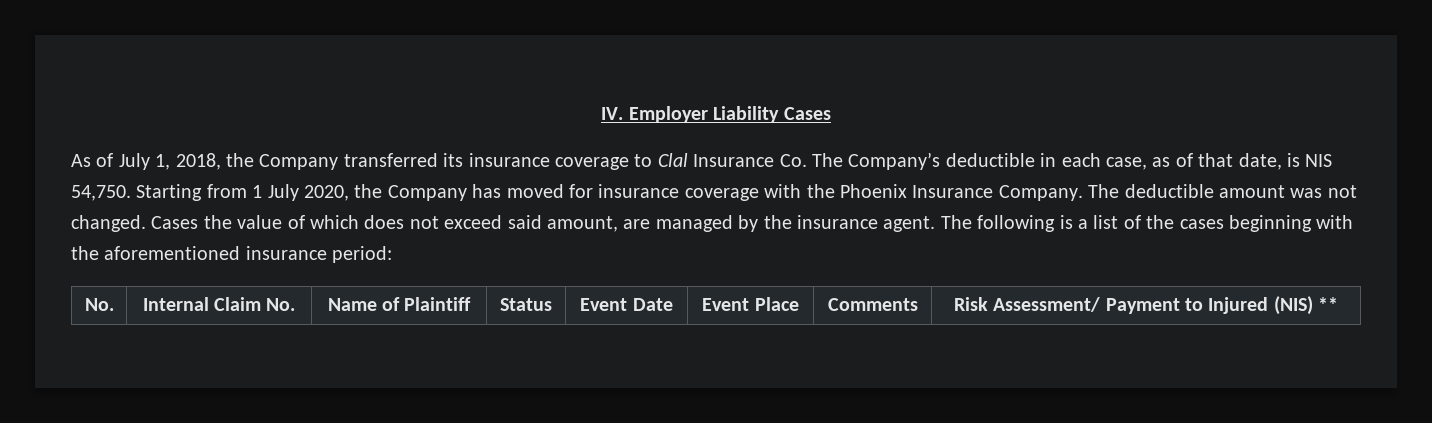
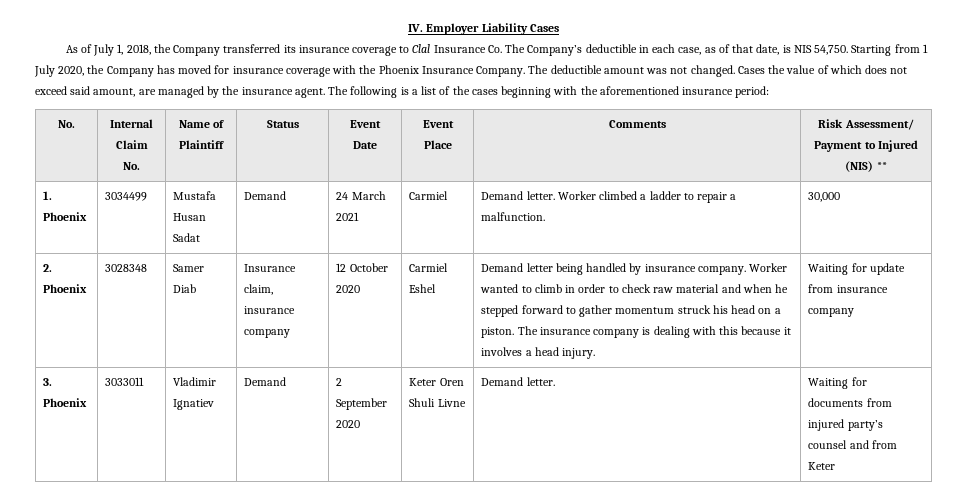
(1339, 304) none -> [43,191,53,200] [43,212,88,221] [105,192,148,201] [173,191,217,200] [173,213,207,221] [173,233,201,242] [244,191,287,200] [336,191,386,200] [336,212,360,221] [409,191,449,200] [481,191,737,203] [481,212,546,221] [808,192,841,202] [43,264,53,272] [43,284,88,293] [105,264,148,272] [173,264,205,272] [173,284,197,293] [244,264,297,272] [244,284,274,295] [244,306,296,314] [244,329,291,338] [336,263,388,272] [336,285,361,293] [409,263,449,272] [409,284,437,293] [481,263,788,275] [480,284,789,293] [481,305,781,317] [481,326,791,338] [481,347,596,359] [808,263,905,275] [808,284,888,293] [808,308,855,317] [43,378,53,386] [43,398,88,407] [105,377,145,386] [173,377,217,386] [173,399,215,410] [244,377,287,386] [336,378,343,386] [336,398,388,410] [336,420,361,428] [409,378,464,386] [409,398,466,407] [481,377,555,386] [808,377,867,389] [808,398,892,407] [808,419,883,431] [808,440,897,449] [808,462,836,470] // 1. Phoenix | 3034499 | Mustafa Husan Sadat | Demand | 24 March 2021 | Carmiel | Demand letter. Worker climbed a ladder to repair a malfunction. | 30,000 // 2. Phoenix | 3028348 | Samer Diab | Insurance claim, insurance company | 12 October 2020 | Carmiel Eshel | Demand letter being handled by insurance company. Worker wanted to climb in order to check raw material and when he stepped forward to gather momentum struck his head on a piston. The insurance company is dealing with this because it involves a head injury. | Waiting for update from insurance company // 3. Phoenix | 3033011 | Vladimir Ignatiev | Demand | 2 September 2020 | Keter Oren Shuli Livne | Demand letter. | Waiting for documents from injured party’s counsel and from Keter

